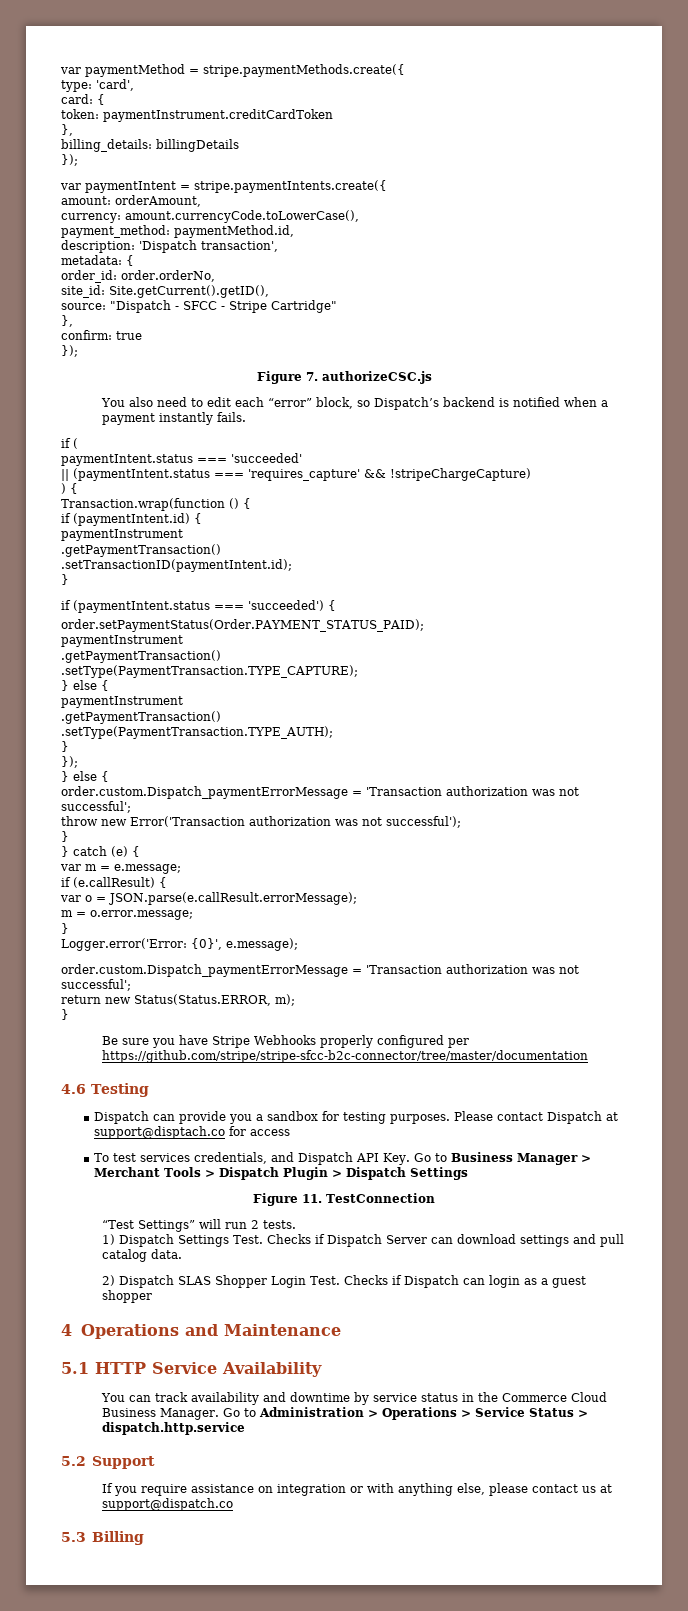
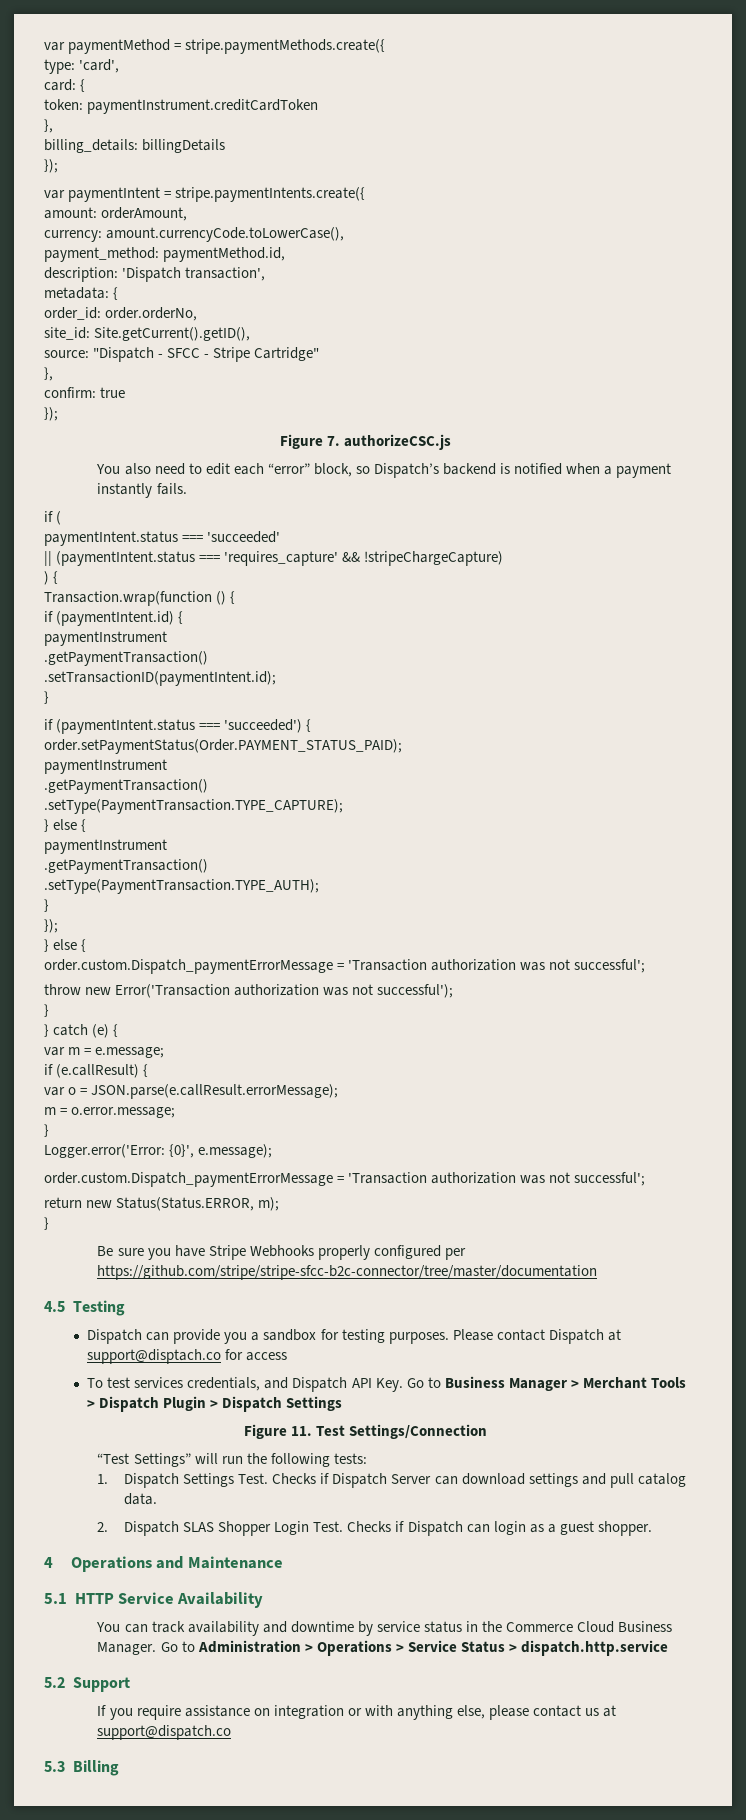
[61,1084,86,1094] 4.6 -> [44,1301,65,1312] 4.5
[326,1193,436,1203] TestConnection -> [316,1424,488,1439] Test Settings/Connection
[250,1220,296,1229] [101,1234,115,1245] 2 tests. // 1) -> [246,1453,367,1467] [97,1474,109,1484] the following tests: // 1.
[101,1275,115,1286] 2) -> [97,1522,109,1532] 2.
[101,1290,152,1303] shopper -> [597,1521,652,1536] shopper.

